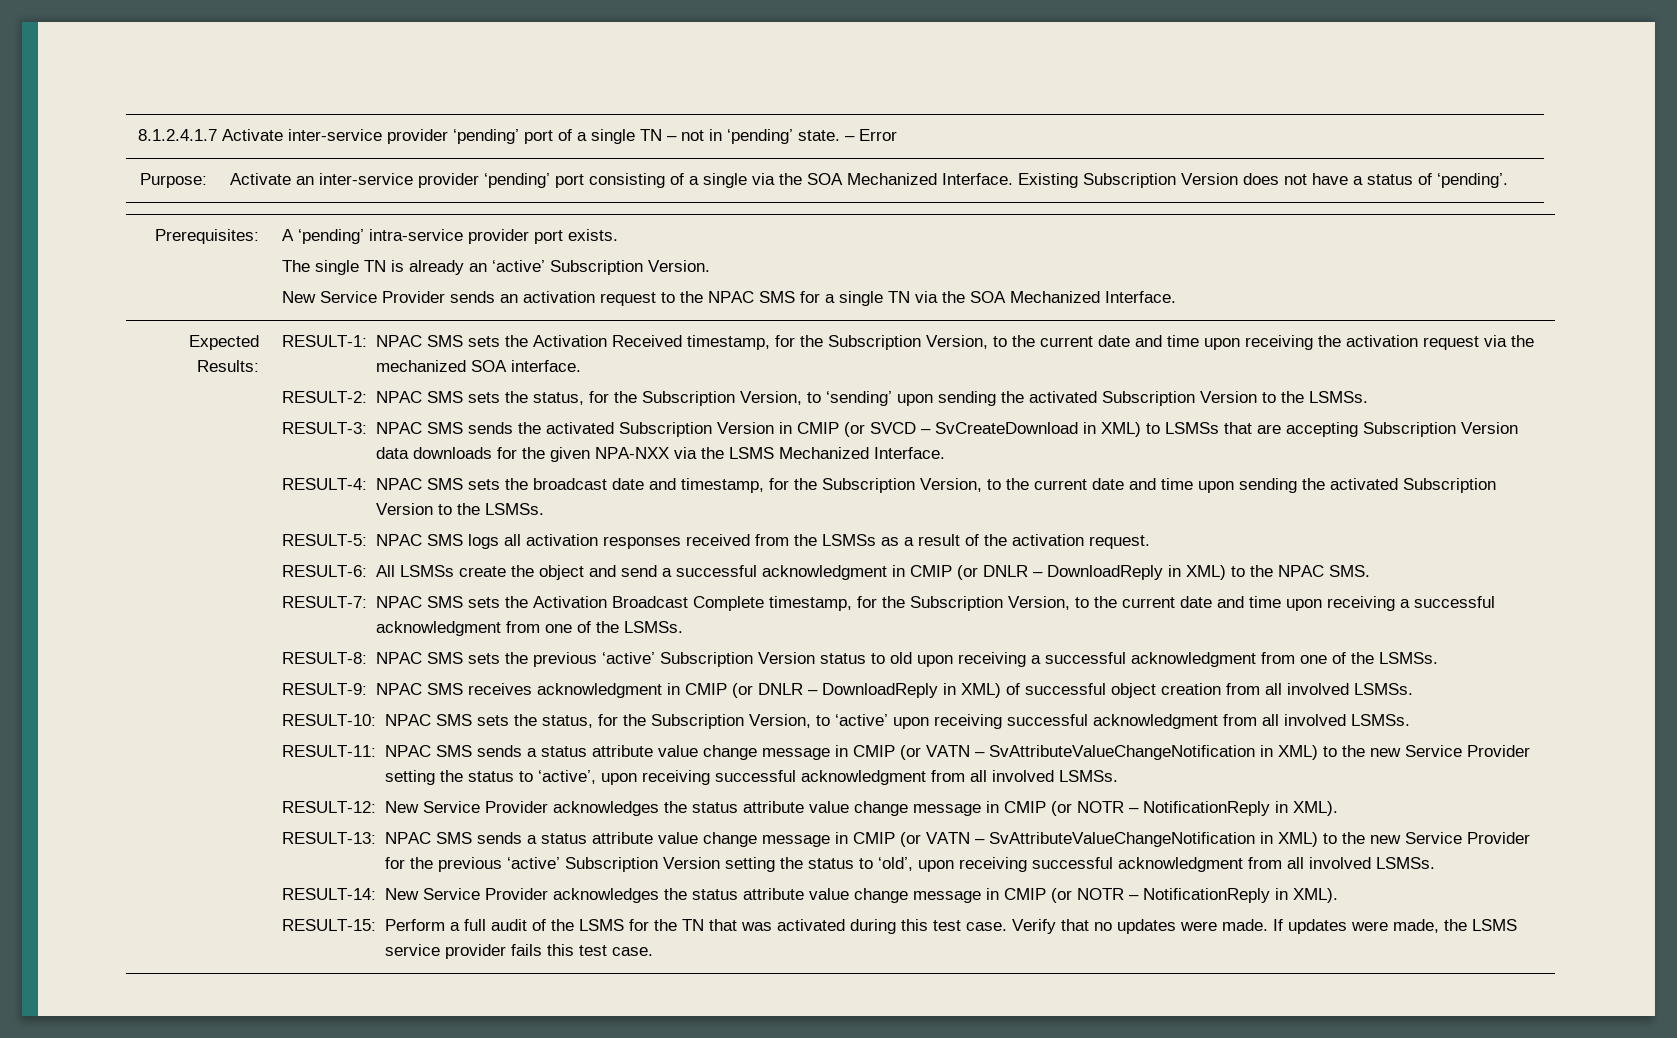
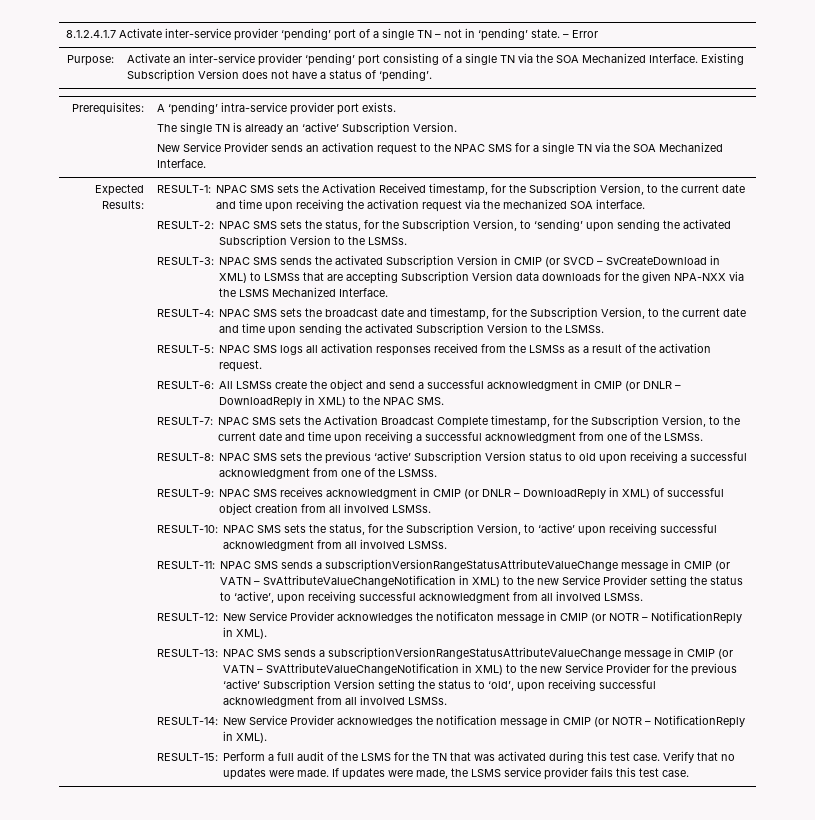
(748, 180) none -> [499,55,515,63] TN
[540,745,757,760] status attribute value change -> [325,559,619,572] subscriptionVersionRangeStatusAttributeValueChange
[691,801,908,816] status attribute value change -> [436,611,495,621] notificaton
[540,832,757,847] status attribute value change -> [328,647,622,660] subscriptionVersionRangeStatusAttributeValueChange
[691,888,908,903] status attribute value change -> [436,715,498,725] notification

